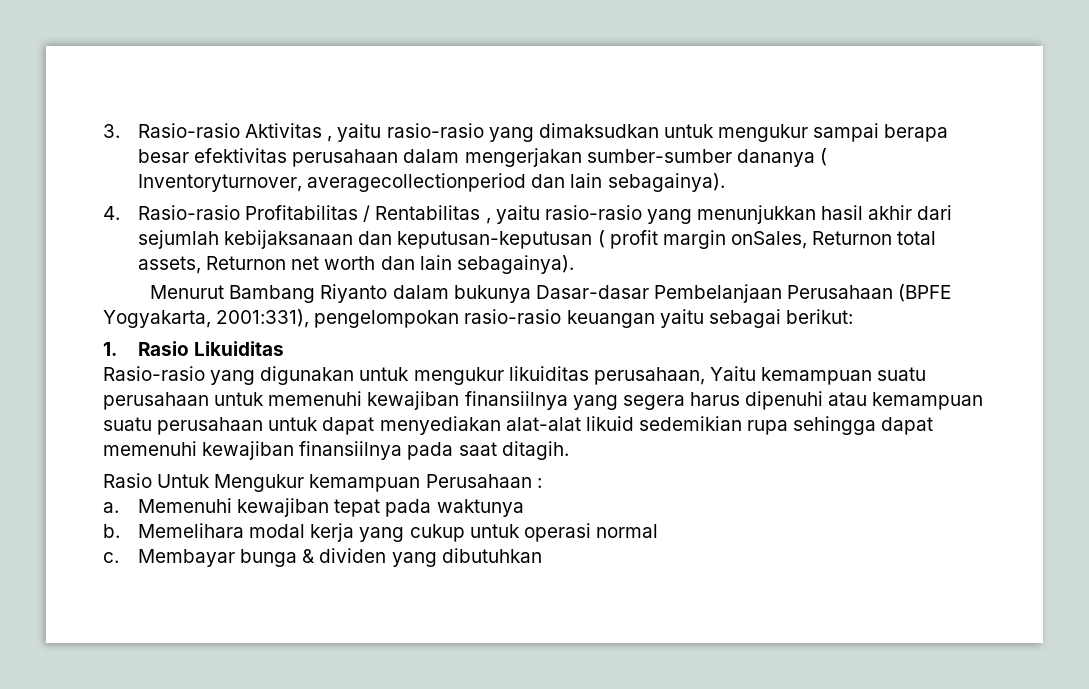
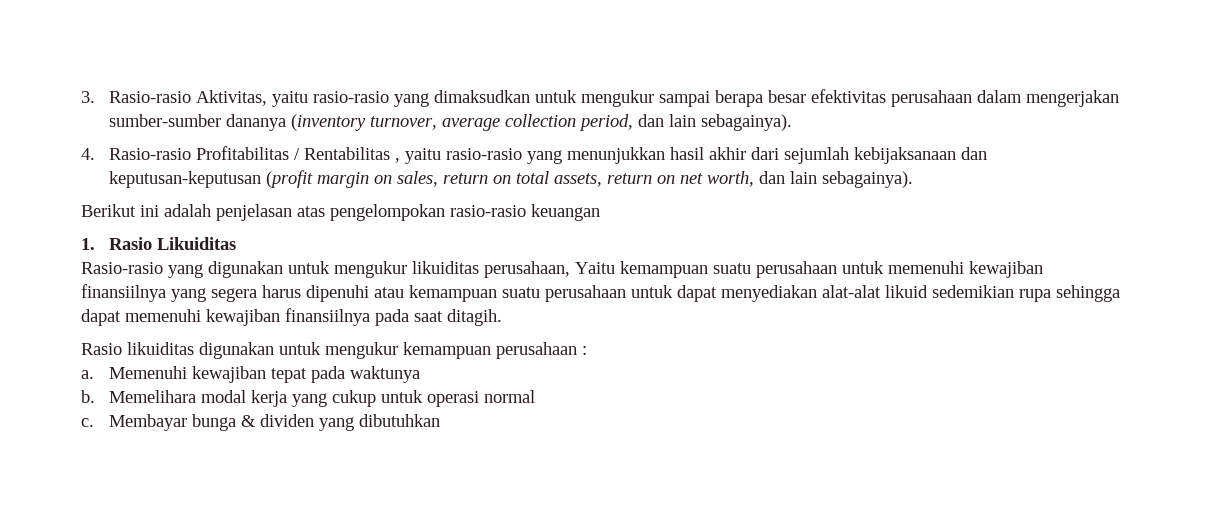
[245,123,333,142] Aktivitas , -> [195,90,267,106] Aktivitas,
[819,148,827,166] [138,173,527,192] ( Inventoryturnover, averagecollectionperiod -> [290,114,633,131] (inventory turnover, average collection period,
[597,230,937,249] [138,255,574,274] [150,284,952,303] [103,309,310,328] ( profit margin onSales, Returnon total assets, Returnon net worth dan lain sebagainya). // Menurut Bambang Riyanto dalam bukunya Dasar-dasar Pembelanjaan Perusahaan (BPFE Yogyakarta, 2001:331), -> [265,170,913,188] [81,204,325,221] (profit margin on sales, return on total assets, return on net worth, dan lain sebagainya). // Berikut ini adalah penjelasan atas
[659,309,853,328] yaitu sebagai berikut: -> (600, 212) none
[157,474,532,492] Untuk Mengukur kemampuan Perusahaan -> [127,342,577,359] likuiditas digunakan untuk mengukur kemampuan perusahaan

